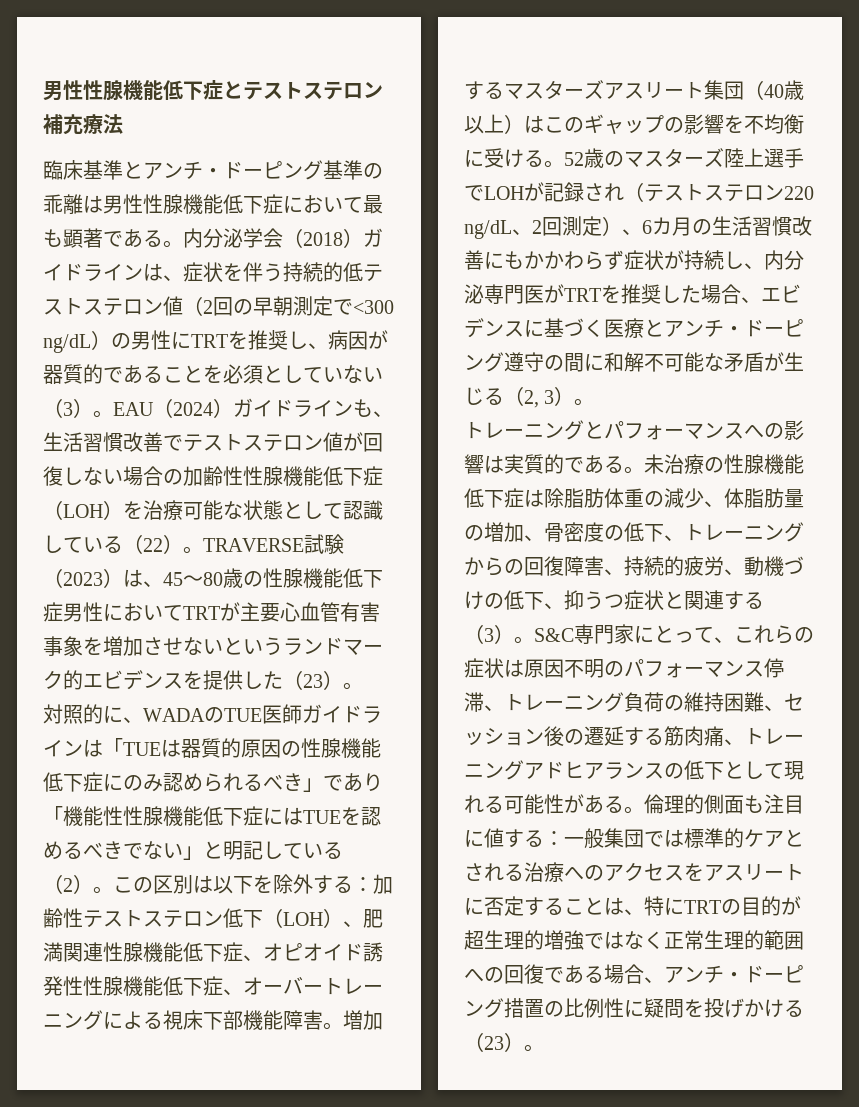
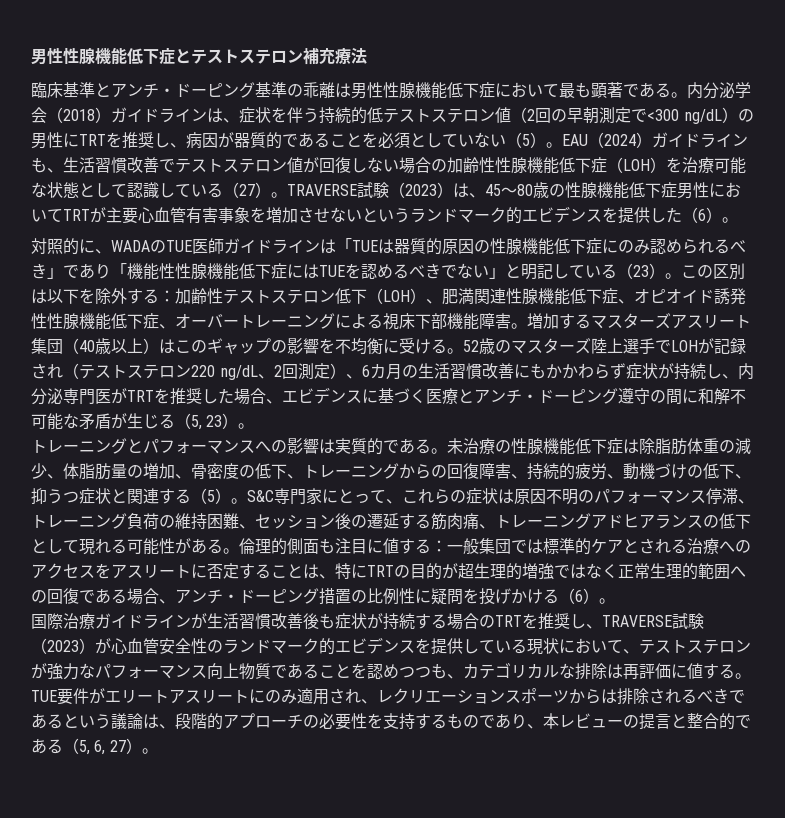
[63,402,73,416] 3 -> [522,134,530,146] 5
[143,538,163,552] 22 -> [239,184,255,196] 27
[303,674,323,688] 23 -> [698,209,706,221] 6
[63,878,73,892] 2 -> [633,265,649,277] 23
[524,390,555,408] 2, 3 -> [191,415,223,430] 5, 23
[484,628,494,642] 3 -> [207,490,215,502] 5
[484,1032,544,1052] 23）。 -> [575,588,615,604] [31,613,704,630] [31,637,751,655] [31,662,751,680] [31,688,745,705] [31,713,751,730] [31,738,158,755] 6）。 // 国際治療ガイドラインが生活習慣改善後も症状が持続する場合のTRTを推奨し、TRAVERSE試験（2023）が心血管安全性のランドマーク的エビデンスを提供している現状において、テストステロンが強力なパフォーマンス向上物質であることを認めつつも、カテゴリカルな排除は再評価に値する。TUE要件がエリートアスリートにのみ適用され、レクリエーションスポーツからは排除されるべきであるという議論は、段階的アプローチの必要性を支持するものであり、本レビューの提言と整合的である（5, 6, 27）。

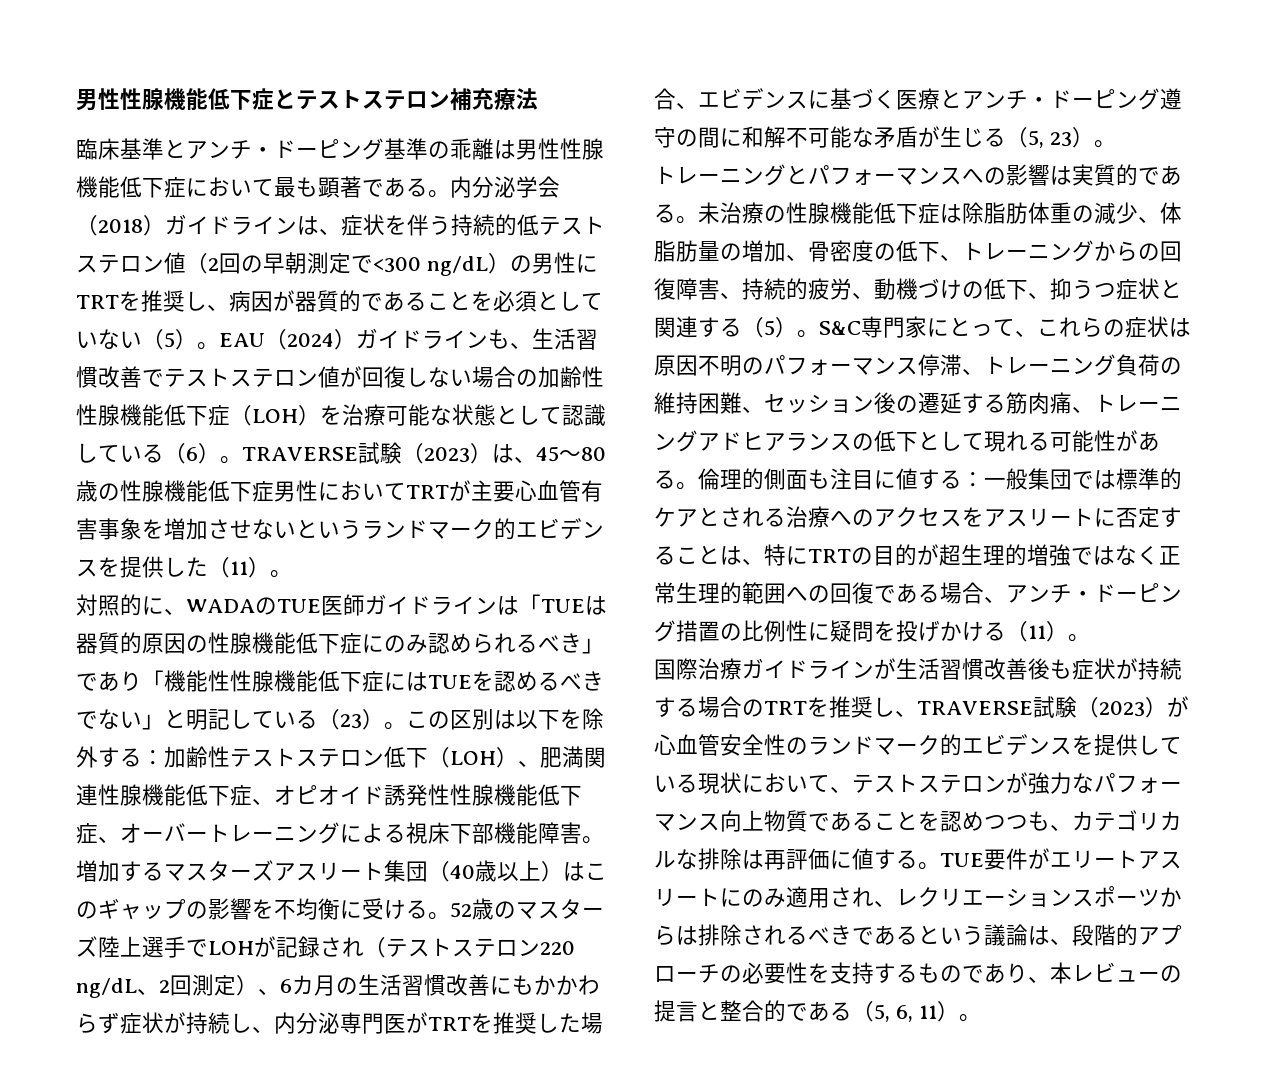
[239,184,255,196] 27 -> [186,447,198,461] 6
[698,209,706,221] 6 -> [230,561,248,575] 11
[575,590,583,602] 6 -> [1028,625,1046,639] 11
[109,740,126,752] 27 -> [918,1005,937,1019] 11

